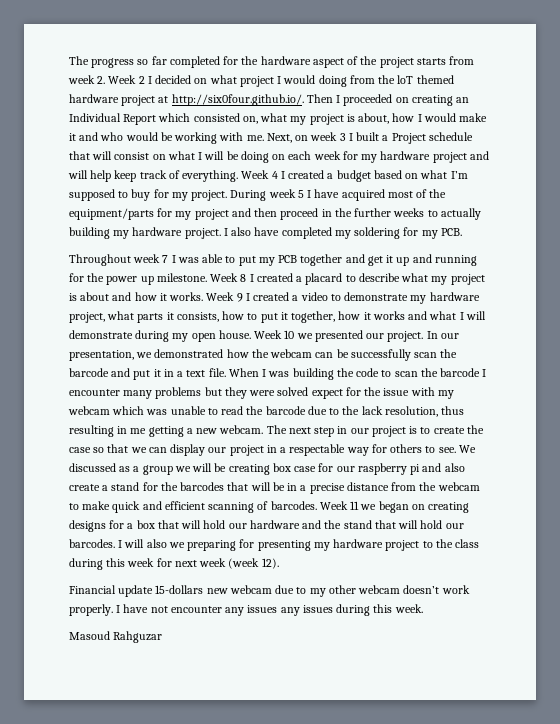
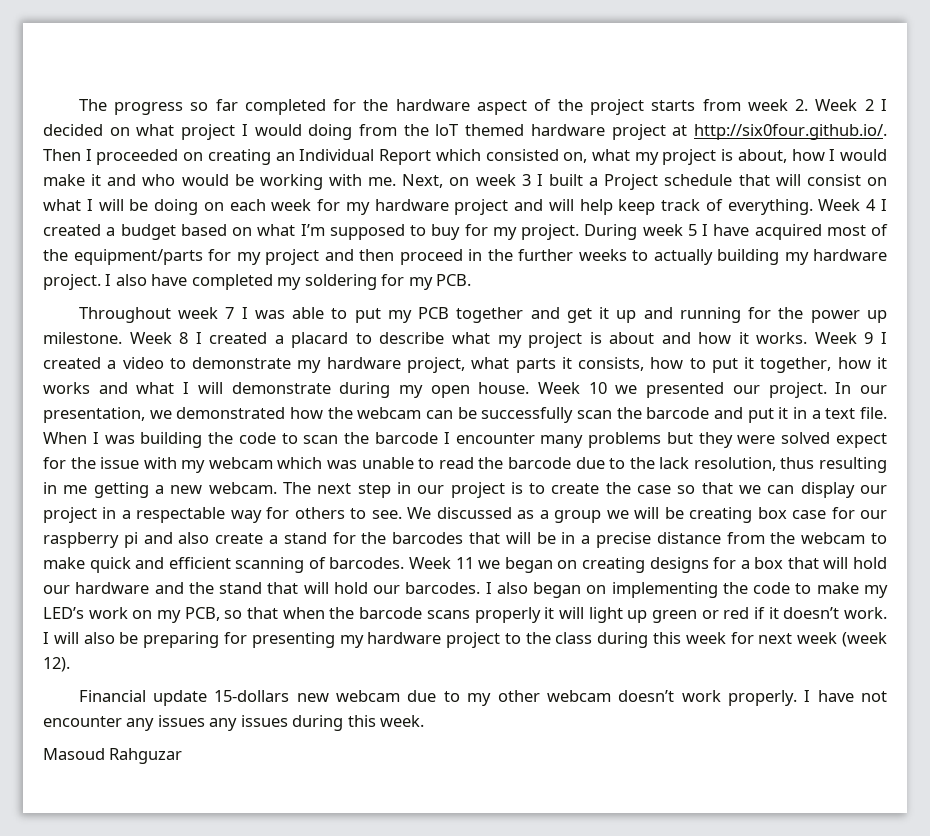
(123, 544) none -> [496,582,889,598] [43,607,887,623] [43,632,49,644] also began on implementing the code to make my LED’s work on my PCB, so that when the barcode scans properly it will light up green or red if it doesn’t work. I
[168,542,185,548] we -> [119,632,139,644] be

